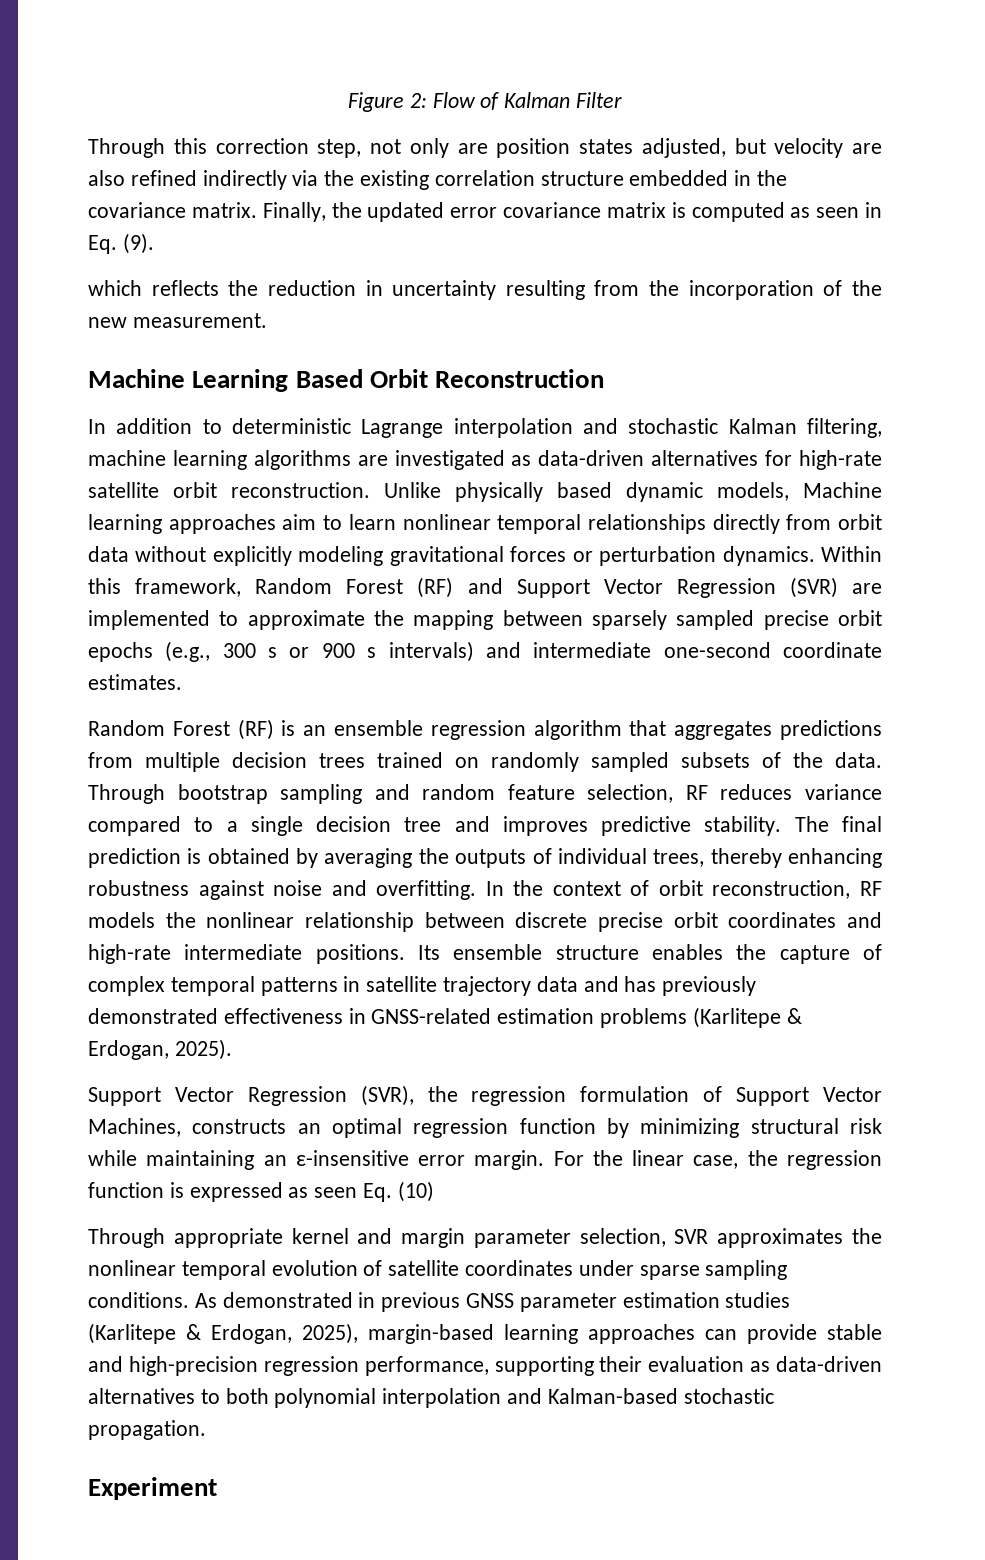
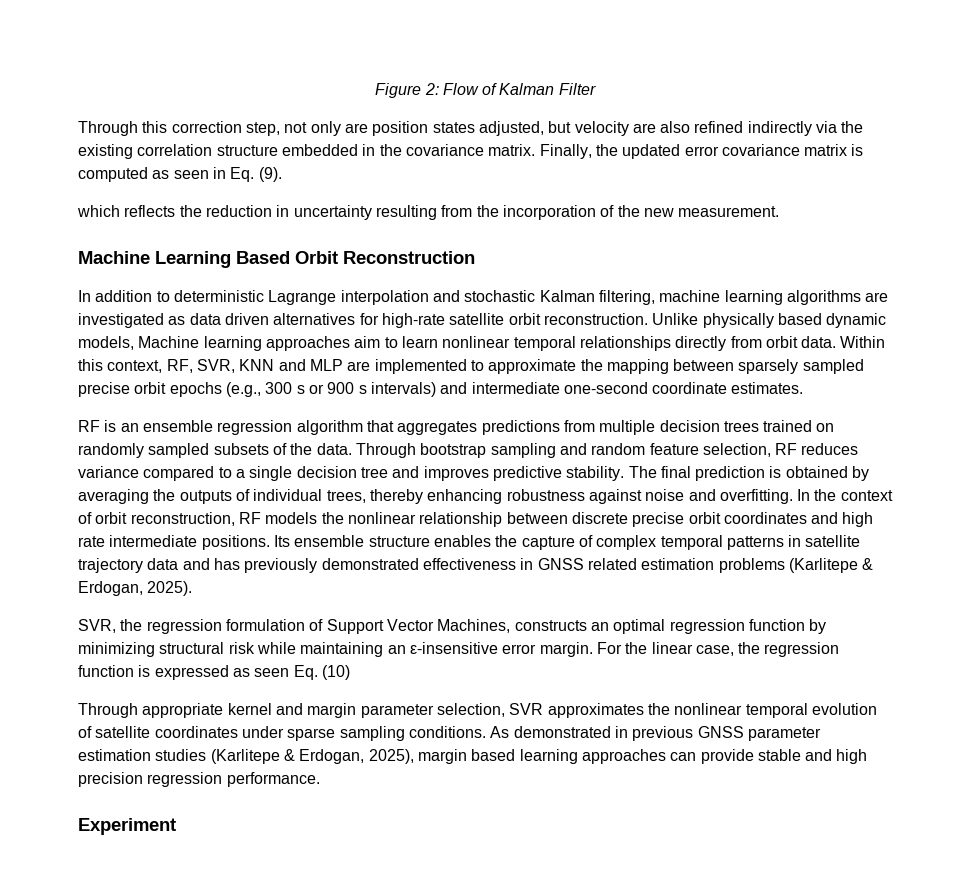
[538,450,645,466] data-driven -> [189,313,269,325] data driven
[88,546,883,566] [88,577,838,598] data without explicitly modeling gravitational forces or perturbation dynamics. Within this framework, Random Forest (RF) and Support Vector Regression (SVR) -> [801,336,886,348] [78,359,343,373] data. Within this context, RF, SVR, KNN and MLP
[88,719,274,740] Random Forest (RF) -> [78,420,100,432] RF
[88,944,171,964] high-rate -> [842,512,874,527] [78,536,105,547] high rate
[371,1008,492,1024] GNSS-related -> [537,558,637,570] GNSS related
[88,1085,414,1106] Support Vector Regression (SVR), -> [78,619,116,633] SVR,
[368,1324,494,1344] margin-based -> [417,749,516,764] margin based
[128,1356,882,1376] [88,1388,774,1408] [88,1420,206,1440] high-precision regression performance, supporting their evaluation as data-driven alternatives to both polynomial interpolation and Kalman-based stochastic propagation. -> [836,749,868,764] [78,772,320,787] high precision regression performance.

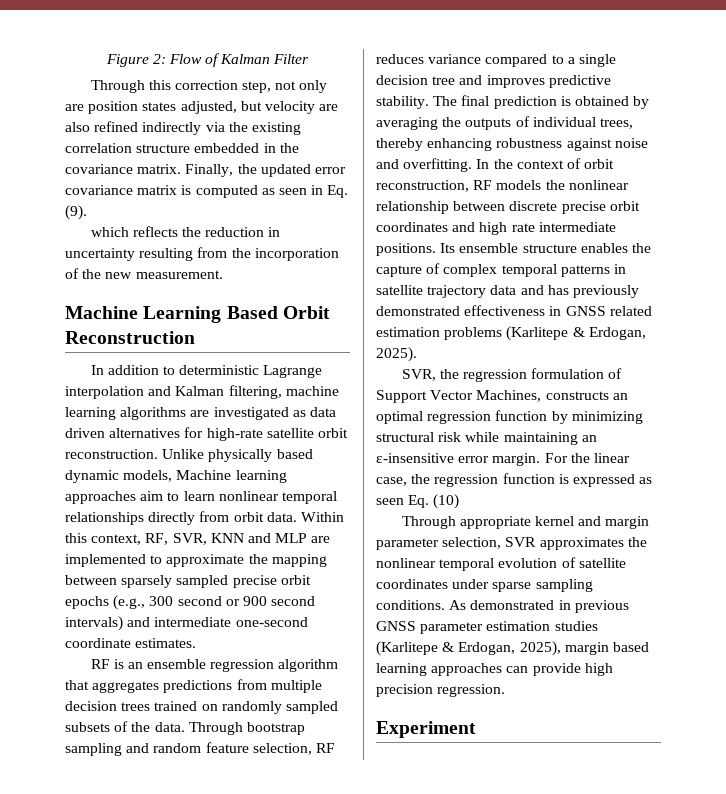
[464,290,536,302] stochastic -> (172, 391) none
[296,385,305,394] s -> [177,596,222,606] second
[358,385,367,394] s -> [271,596,316,606] second
[757,749,868,764] [78,772,320,787] stable and high precision regression performance. -> [584,663,613,676] [376,684,506,697] high precision regression.

